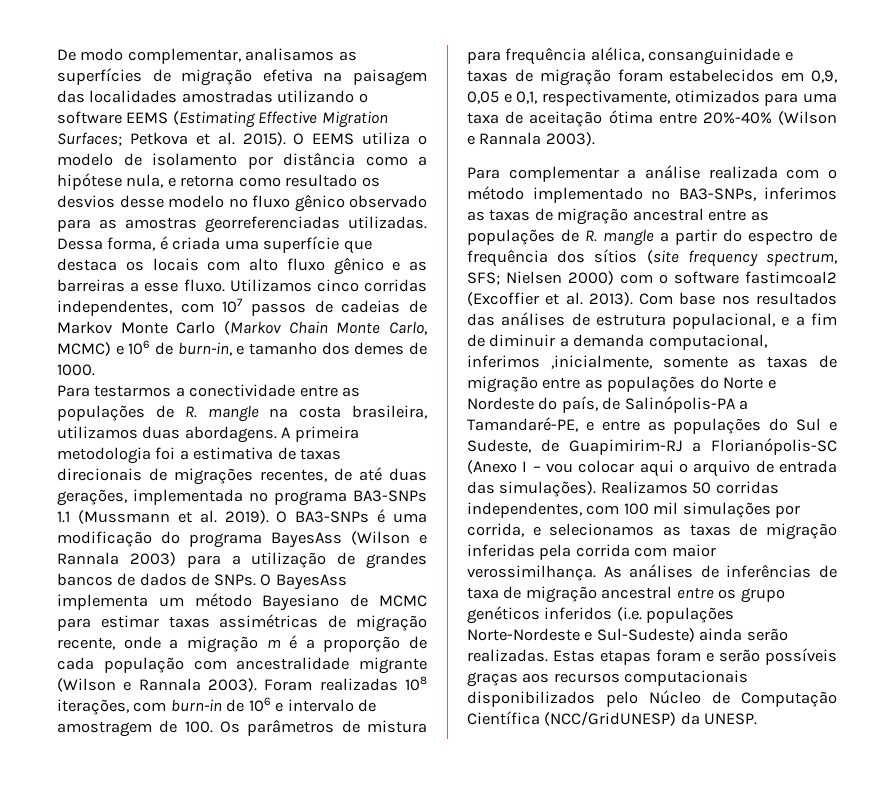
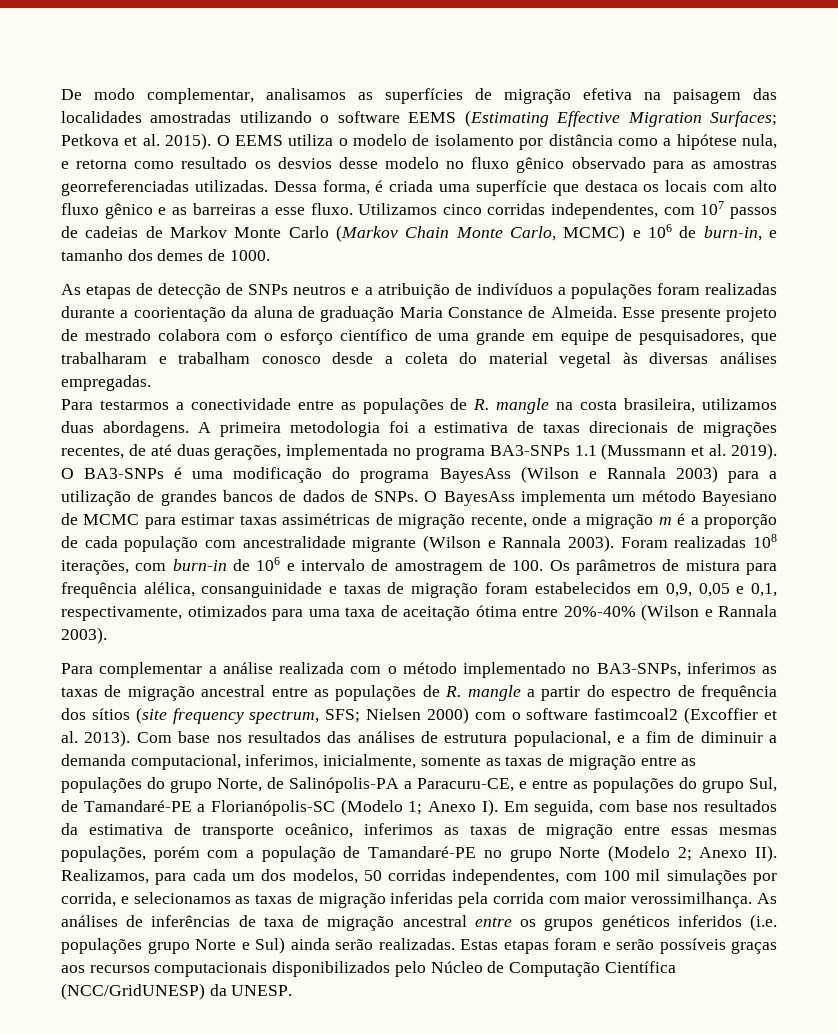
(95, 370) none -> [61,283,777,299] [61,306,778,322] [61,329,778,345] [61,352,777,368] [61,375,151,391] // As etapas de detecção de SNPs neutros e a atribuição de indivíduos a populações foram realizadas durante a coorientação da aluna de graduação Maria Constance de Almeida. Esse presente projeto de mestrado colabora com o esforço científico de uma grande em equipe de pesquisadores, que trabalharam e trabalham conosco desde a coleta do material vegetal às diversas análises empregadas.
[467,355,652,369] inferimos ,inicialmente, -> [245,754,417,769] inferimos, inicialmente,
[723,377,776,389] [467,396,598,413] Norte e Nordeste do país, -> [170,778,262,793] grupo Norte,
[467,417,578,432] Tamandaré-PE, -> [417,778,514,792] Paracuru-CE,
[796,418,837,431] [467,438,837,455] [467,460,837,477] [467,481,688,497] Sul e Sudeste, de Guapimirim-RJ a Florianópolis-SC (Anexo I – vou colocar aqui o arquivo de entrada das simulações). Realizamos -> [702,777,777,793] [61,799,778,816] [61,823,777,839] [61,845,778,862] [61,869,358,885] grupo Sul, de Tamandaré-PE a Florianópolis-SC (Modelo 1; Anexo I). Em seguida, com base nos resultados da estimativa de transporte oceânico, inferimos as taxas de migração entre essas mesmas populações, porém com a população de Tamandaré-PE no grupo Norte (Modelo 2; Anexo II). Realizamos, para cada um dos modelos,
[740,588,785,603] grupo -> [544,918,594,931] grupos
[467,628,695,642] Norte-Nordeste e Sul-Sudeste) -> [147,937,285,954] grupo Norte e Sul)

